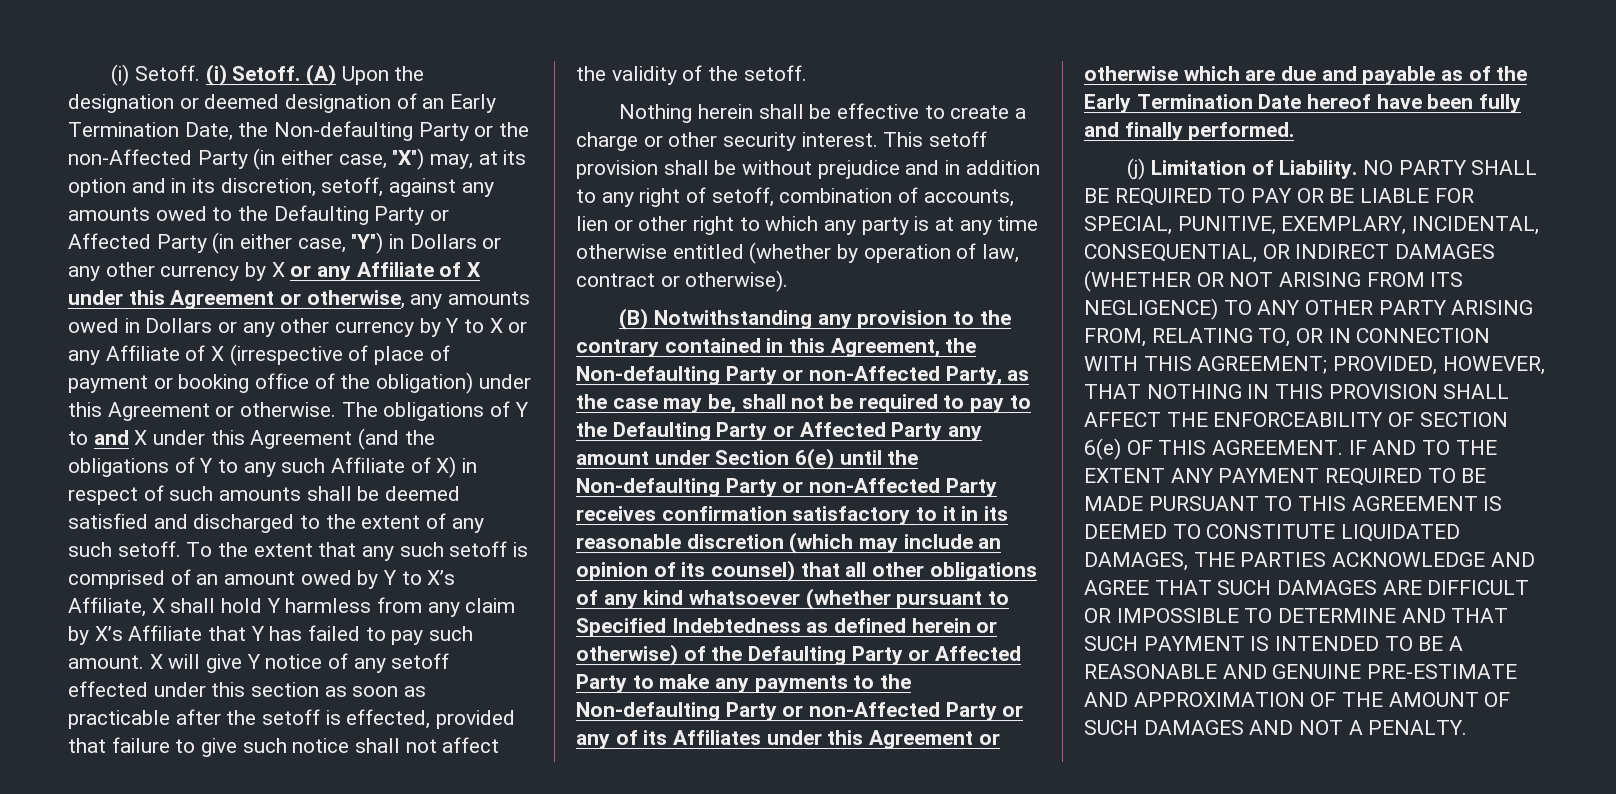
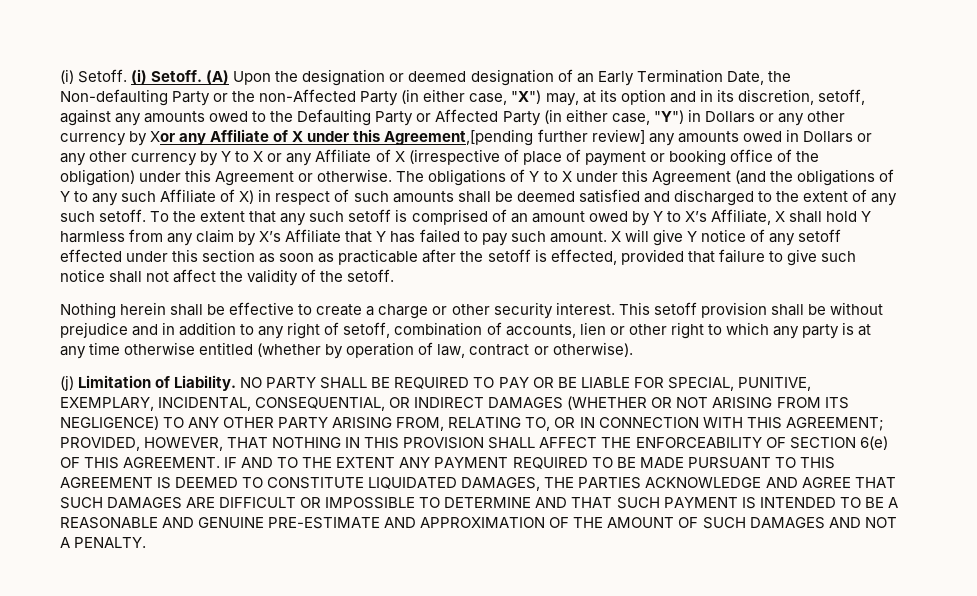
[271,262,312,277] X or -> [150,131,176,142] Xor
[170,290,405,309] Agreement or otherwise, -> [384,129,645,146] Agreement,[pending further review]
[93,430,129,445] and -> (558, 176) none
[619,308,1011,330] [576,338,977,358] [576,366,1030,386] [576,394,1031,414] [576,422,983,441] [576,448,919,470] [576,478,997,497] [576,506,1009,525] [576,532,1002,554] [576,560,1037,582] [576,588,1010,610] [576,618,998,637] [576,644,1022,666] [576,674,912,693] [576,702,1024,721] [576,730,1000,749] [1084,66,1528,85] [1084,94,1522,113] [1084,122,1295,141] // (B) Notwithstanding any provision to the contrary contained in this Agreement, the Non-defaulting Party or non-Affected Party, as the case may be, shall not be required to pay to the Defaulting Party or Affected Party any amount under Section 6(e) until the Non-defaulting Party or non-Affected Party receives confirmation satisfactory to it in its reasonable discretion (which may include an opinion of its counsel) that all other obligations of any kind whatsoever (whether pursuant to Specified Indebtedness as defined herein or otherwise) of the Defaulting Party or Affected Party to make any payments to the Non-defaulting Party or non-Affected Party or any of its Affiliates under this Agreement or otherwise which are due and payable as of the Early Termination Date hereof have been fully and finally performed. -> (633, 349) none

